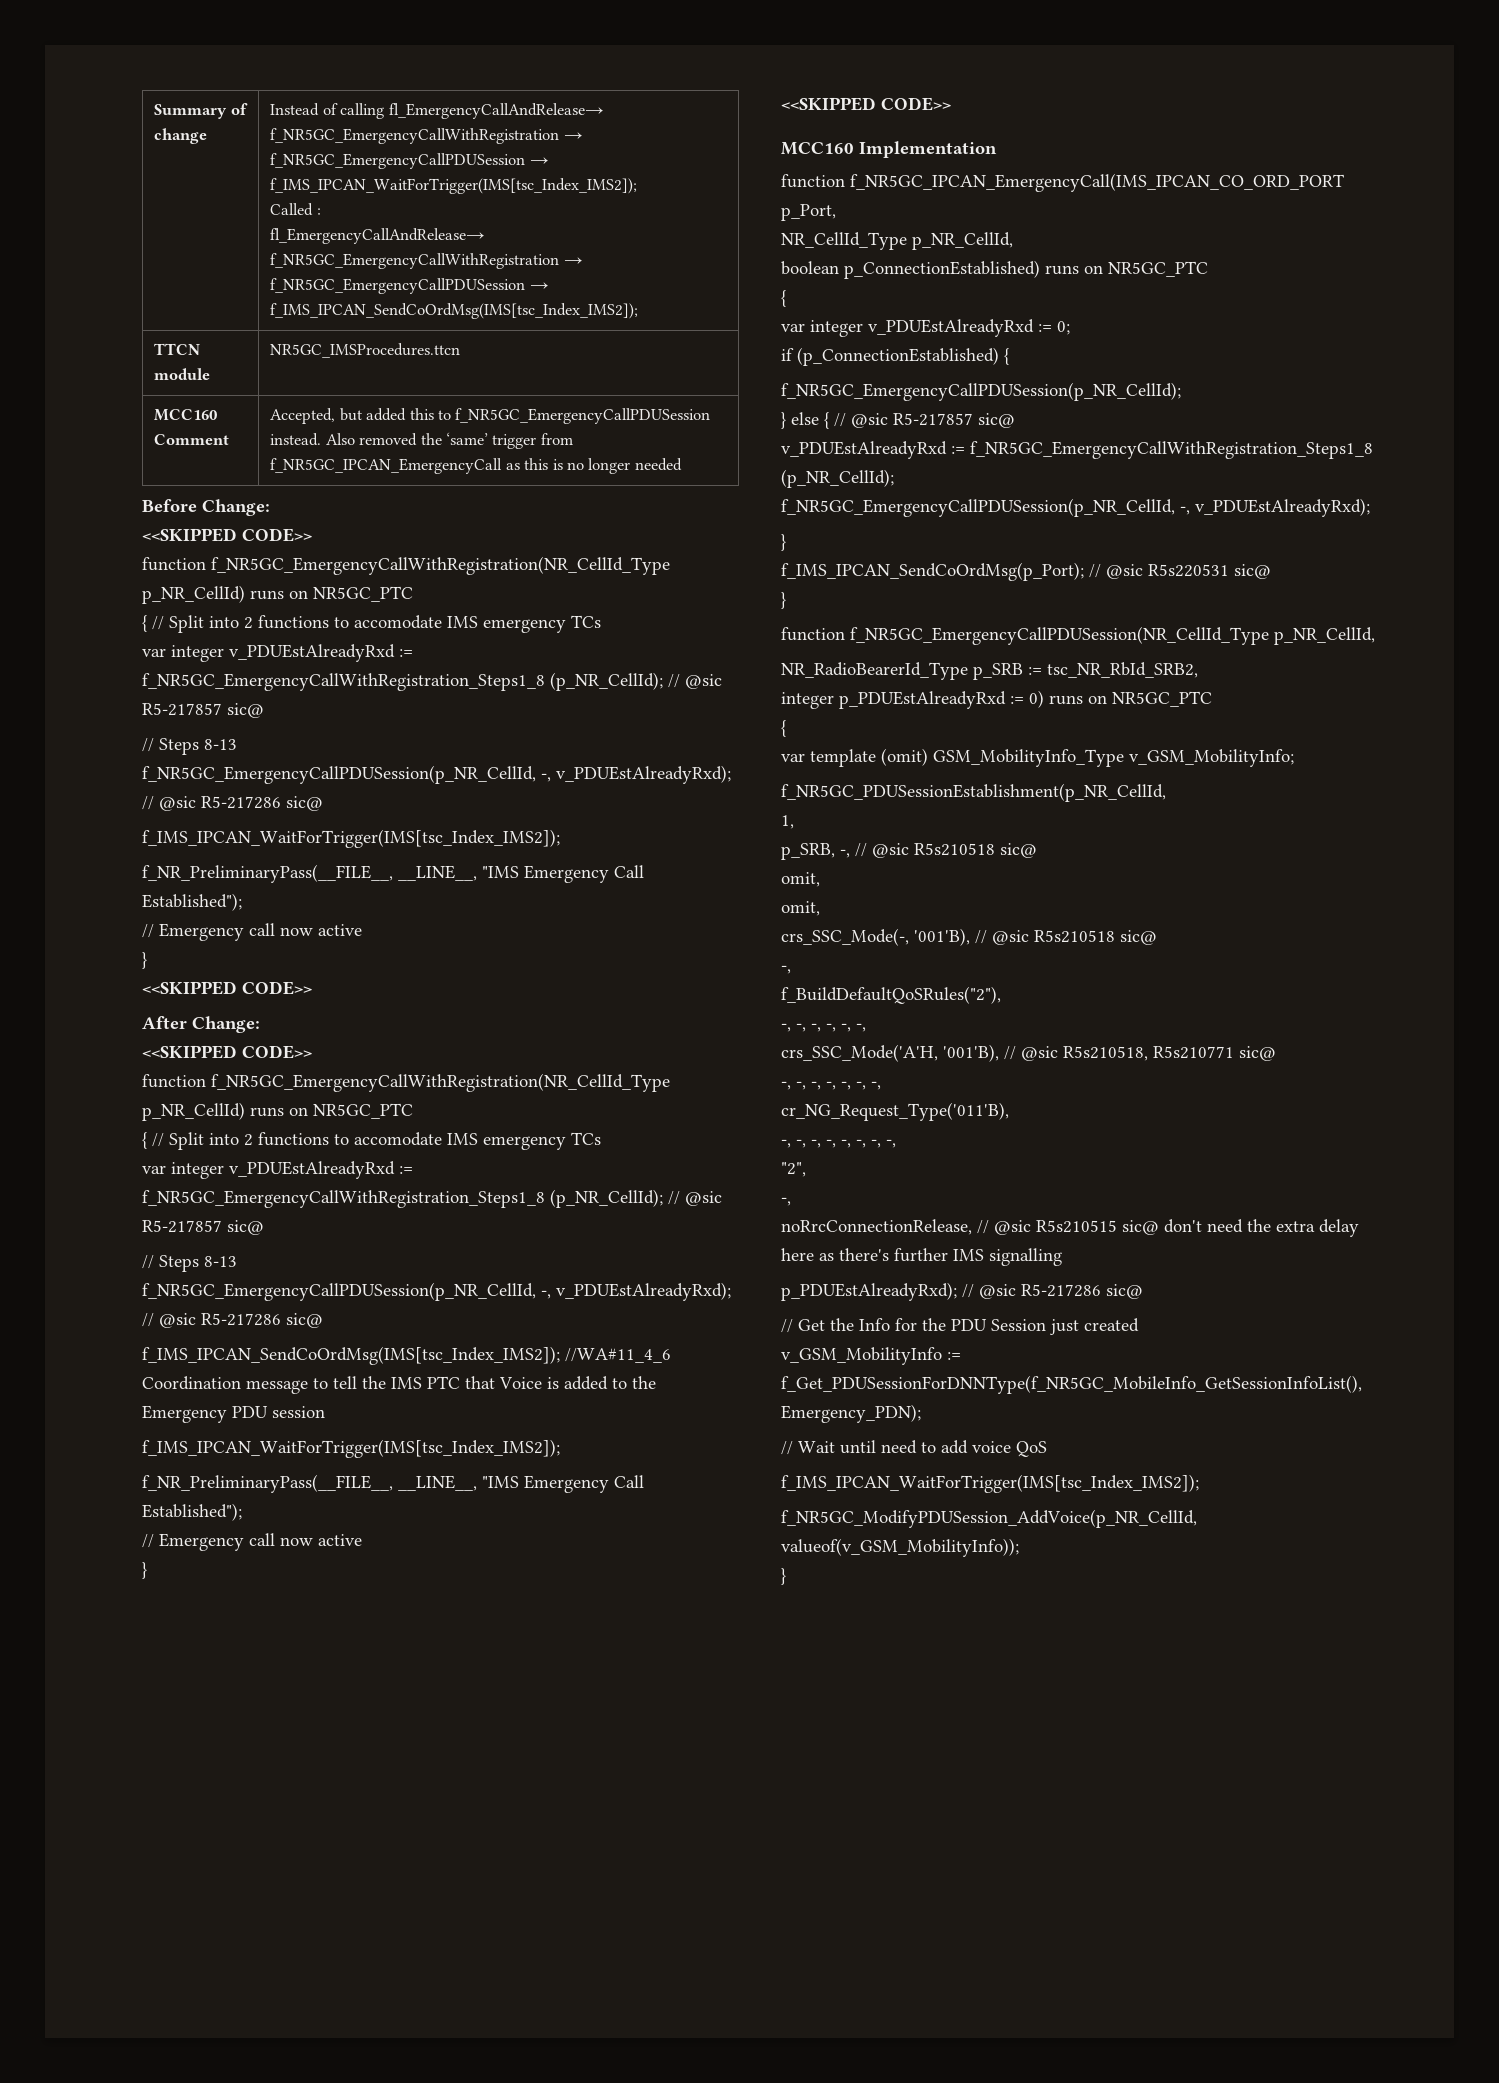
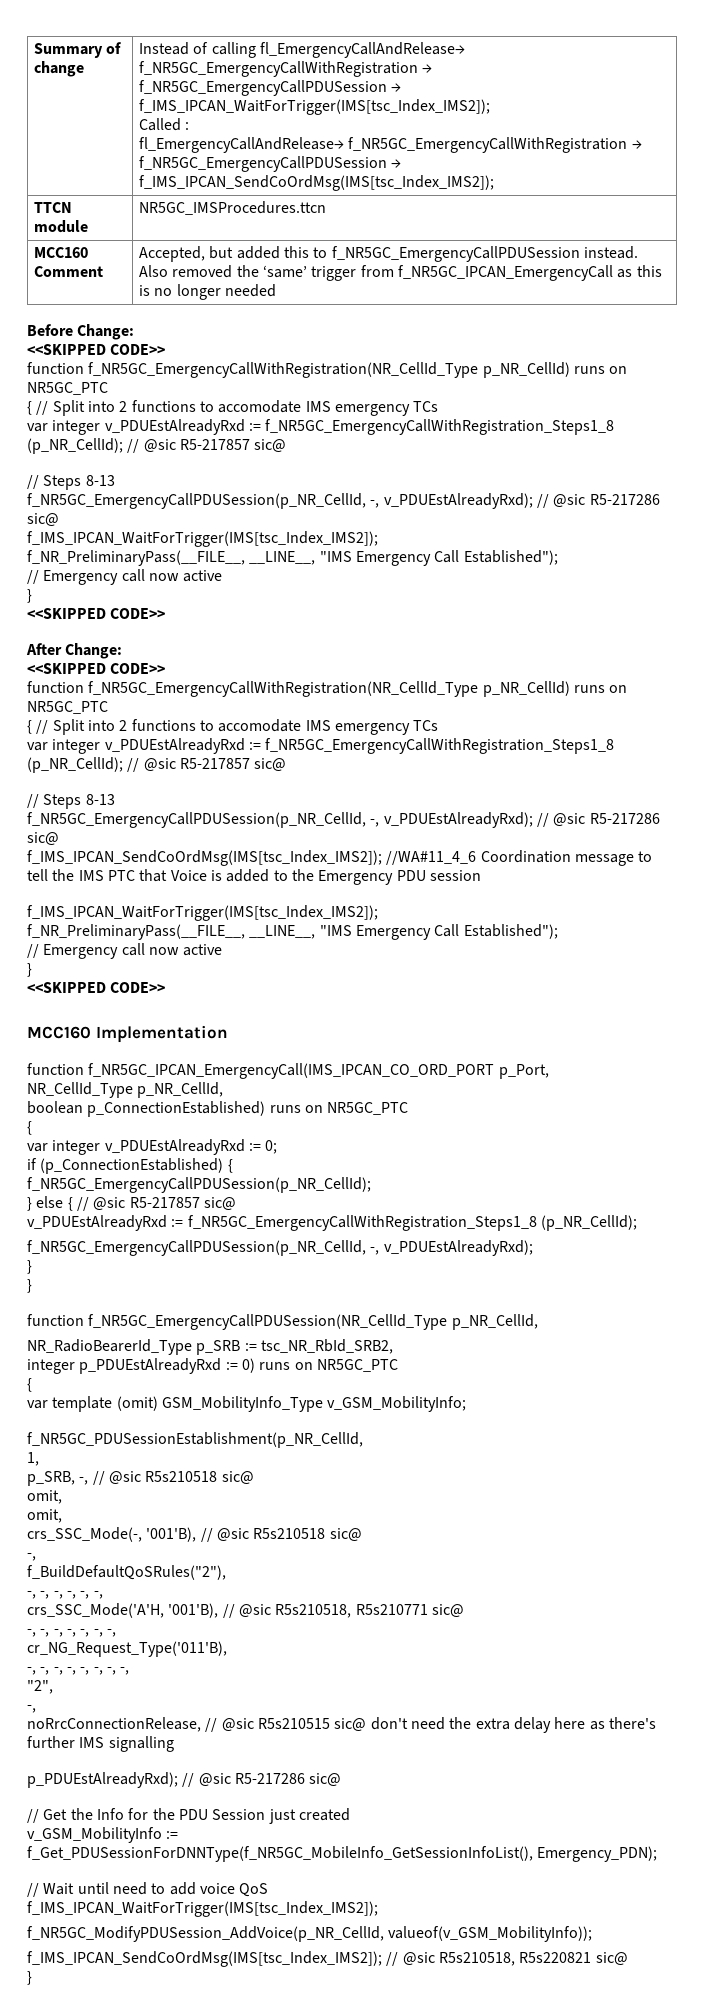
[781,562,1271,581] // f_IMS_IPCAN_SendCoOrdMsg(p_Port); // @sic R5s220531 sic@ -> (32, 1267) none
(1019, 1547) none -> [27,1951,628,1967] // f_IMS_IPCAN_SendCoOrdMsg(IMS[tsc_Index_IMS2]); // @sic R5s210518, R5s220821 sic@

